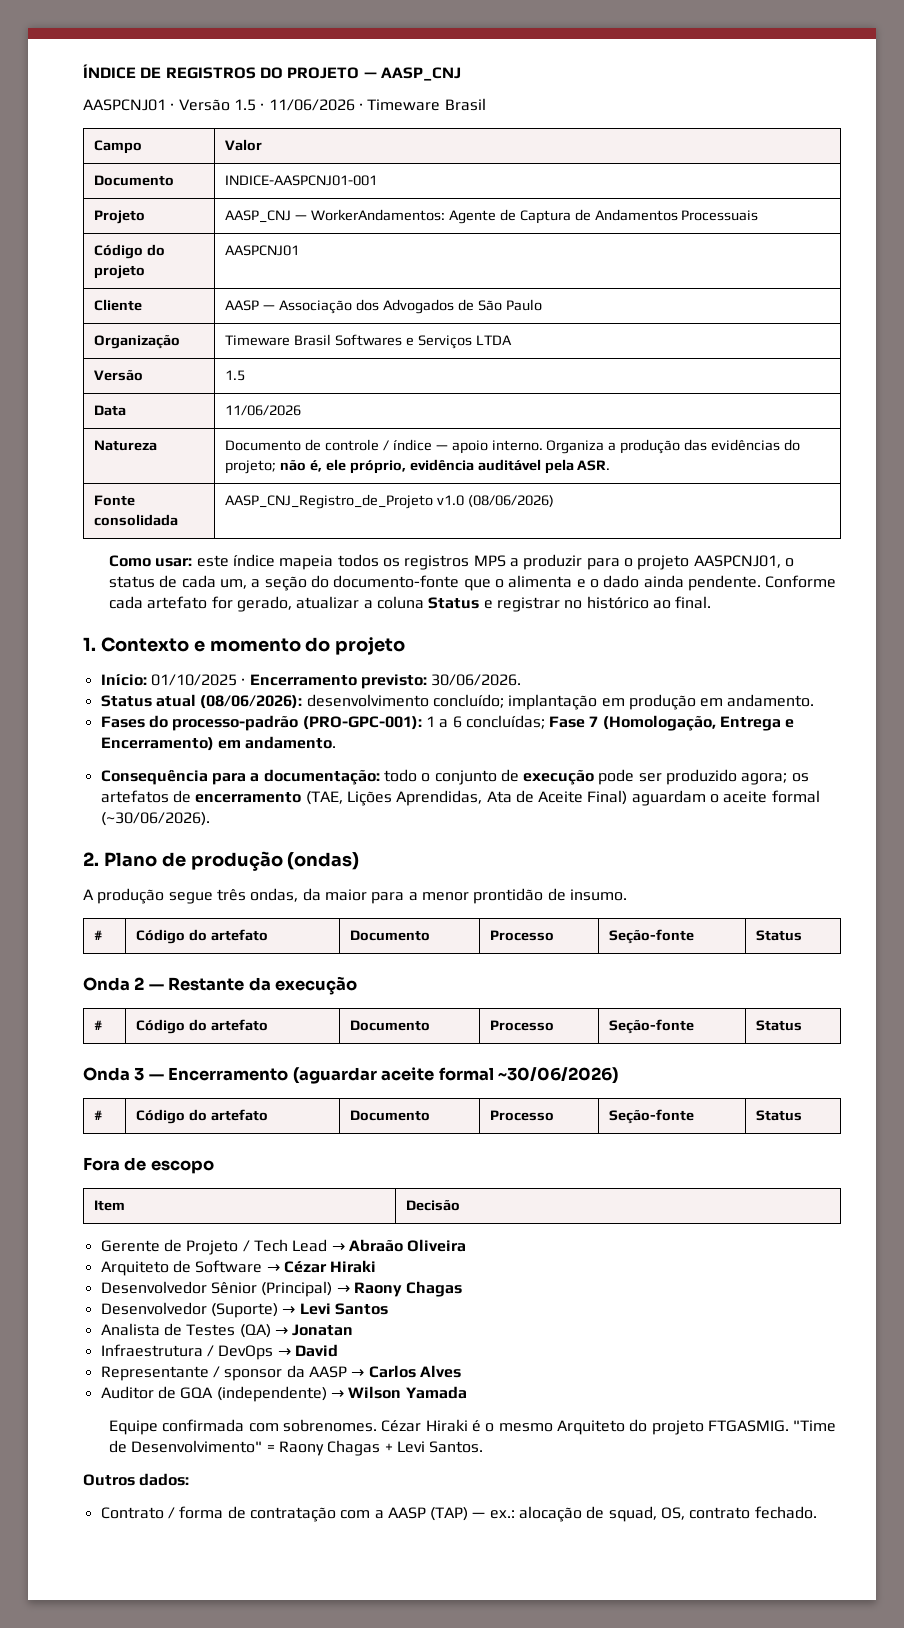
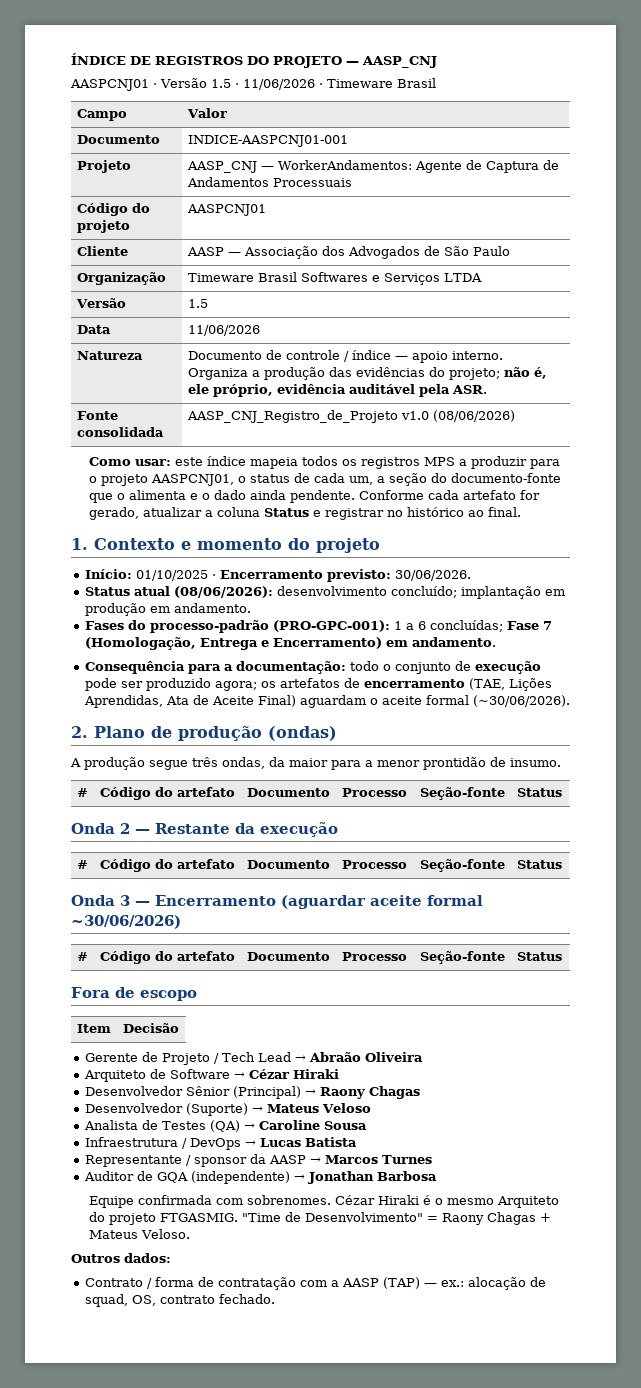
[299,1303,388,1315] Levi Santos -> [266,1103,371,1113] Mateus Veloso
[292,1324,354,1336] Jonatan -> [258,1120,367,1130] Caroline Sousa
[294,1344,338,1357] David -> [259,1137,357,1147] Lucas Batista
[368,1365,461,1378] Carlos Alves -> [324,1155,432,1164] Marcos Turnes
[348,1386,467,1399] Wilson Yamada -> [307,1171,437,1184] Jonathan Barbosa
[397,1441,484,1453] Levi Santos. -> [89,1229,191,1239] Mateus Veloso.

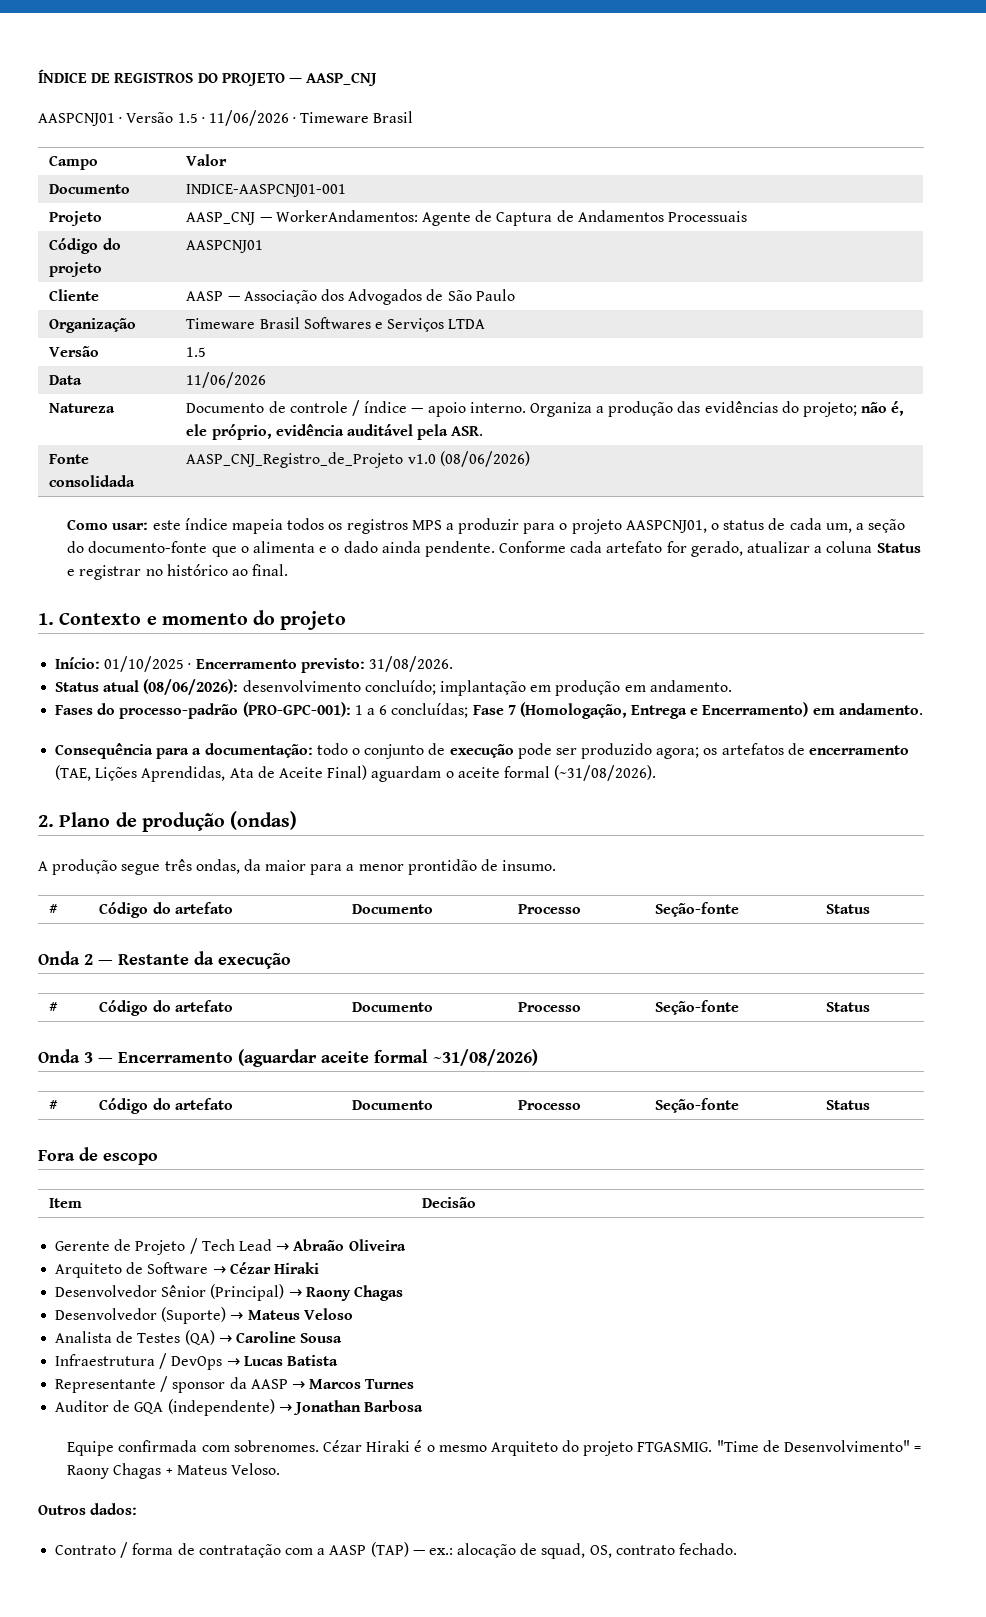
[394,570,471,581] 30/06/2026. -> [368,656,453,672] 31/08/2026.
[472,695,570,707] (~30/06/2026). -> [554,765,657,781] (~31/08/2026).
[71,915,181,929] ~30/06/2026) -> [433,1049,538,1066] ~31/08/2026)

